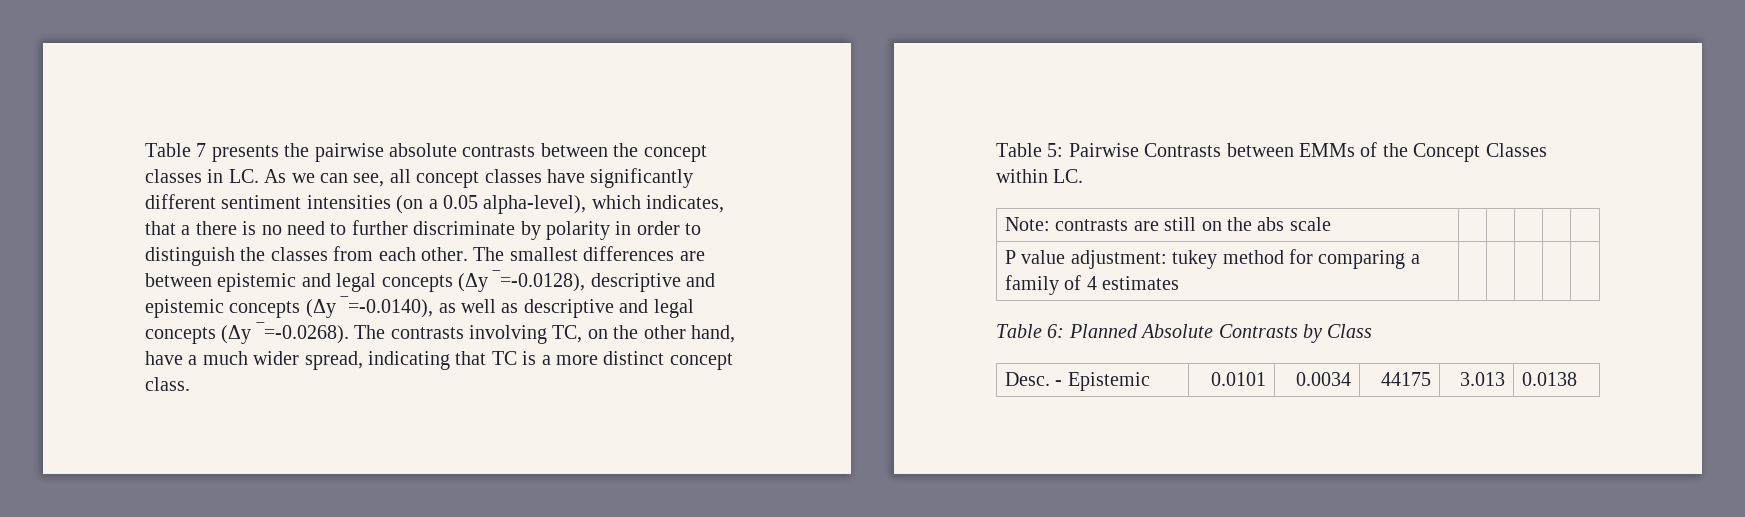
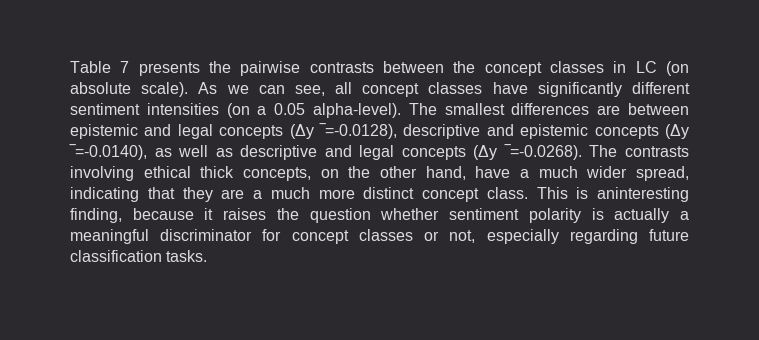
[389,143,457,157] absolute -> (301, 68) none
[228,169,259,183] LC. -> [635,61,690,76] [70,82,189,97] LC (on absolute scale).
[483,195,725,214] [145,220,702,240] [145,246,468,266] alpha-level), which indicates, that a there is no need to further discriminate by polarity in order to distinguish the classes from each other. -> [313,103,402,118] alpha-level).
[552,325,583,343] TC, -> [143,166,311,181] ethical thick concepts,
[491,351,551,365] TC is a -> [182,187,310,202] they are a much
[996,142,1547,162] [996,169,1084,183] [1005,217,1331,231] [1005,249,1420,269] [1005,275,1180,295] [996,324,1373,343] [1005,372,1150,391] [1210,372,1266,386] [1295,372,1351,386] [1380,372,1431,386] [1459,372,1505,386] [1522,372,1578,386] // Table 5: Pairwise Contrasts between EMMs of the Concept Classes within LC. // Note: contrasts are still on the abs scale | | | | | // P value adjustment: tukey method for comparing a family of 4 estimates | | | | | // Table 6: Planned Absolute Contrasts by Class // Desc. - Epistemic | 0.0101 | 0.0034 | 44175 | 3.013 | 0.0138 -> [536,187,689,202] [70,208,690,223] [70,229,689,244] [70,250,208,262] This is aninteresting finding, because it raises the question whether sentiment polarity is actually a meaningful discriminator for concept classes or not, especially regarding future classification tasks.

